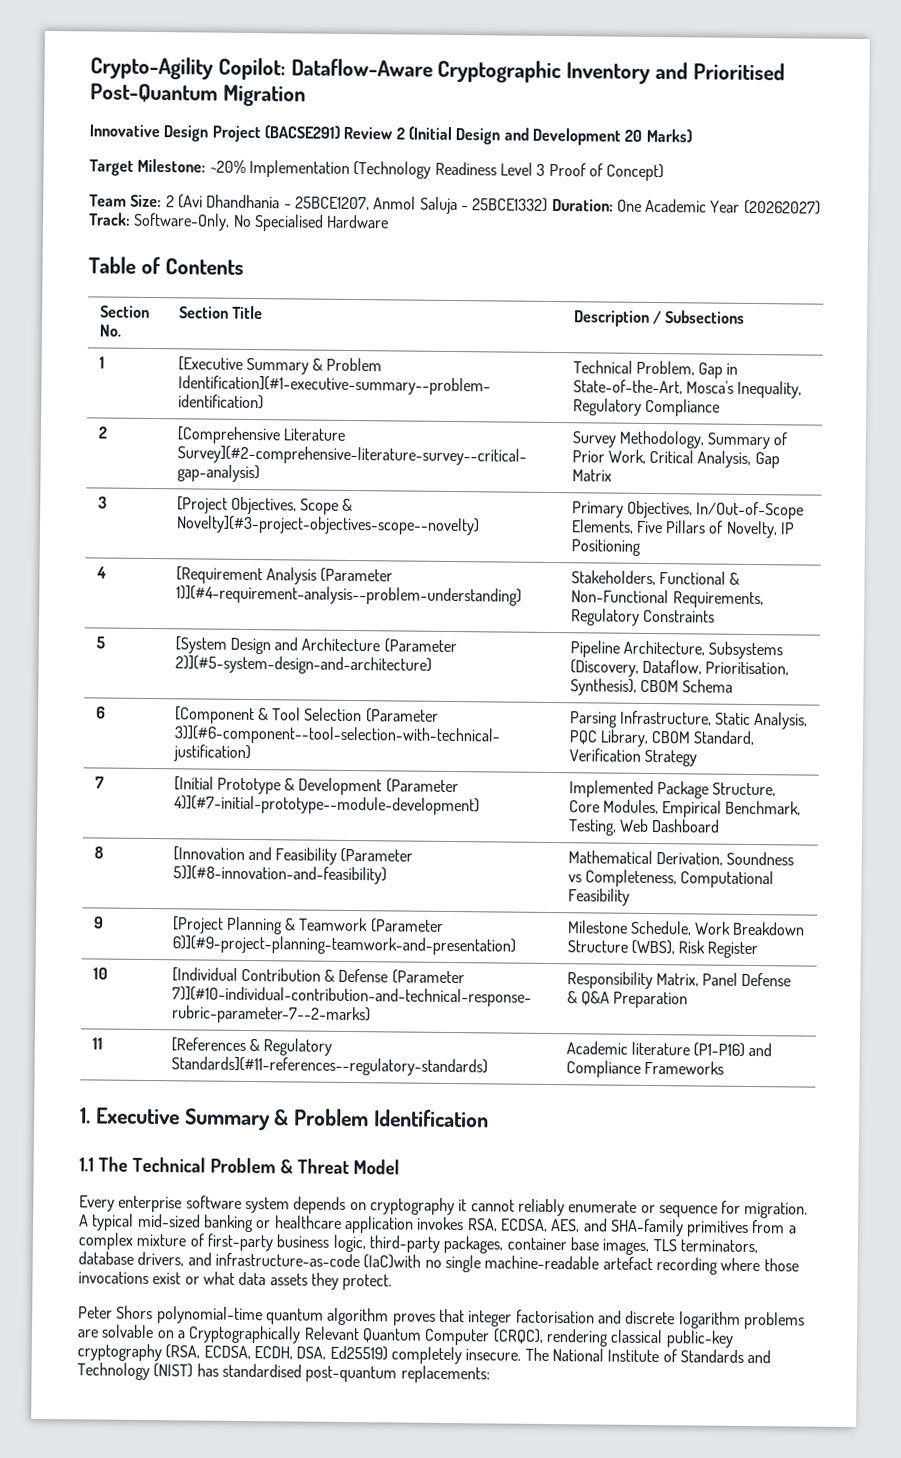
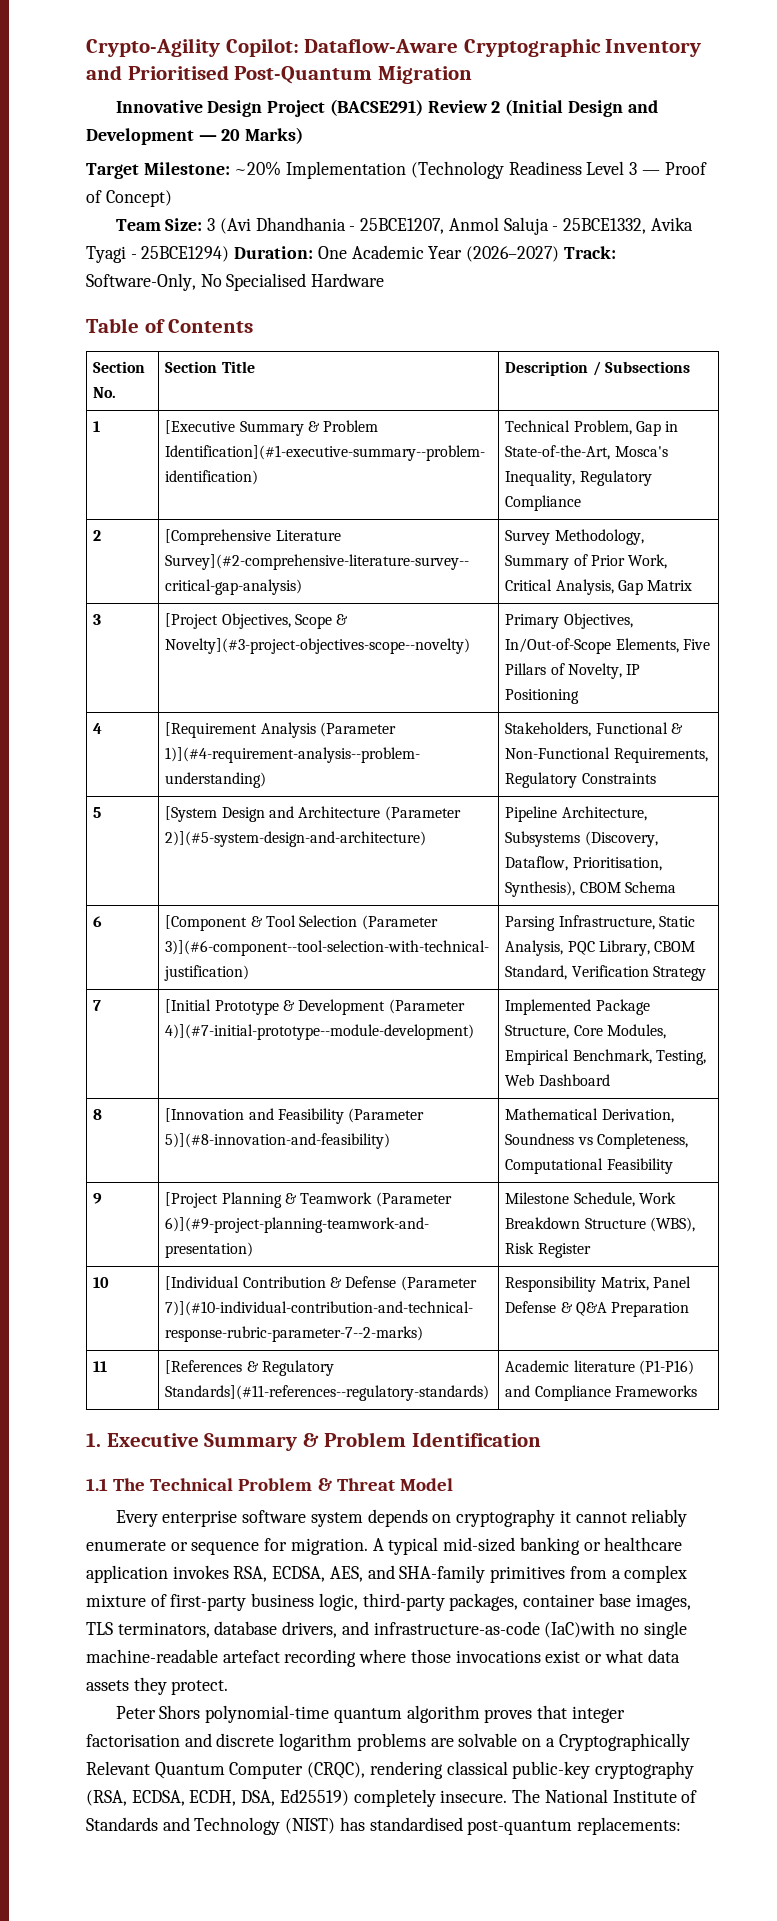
(621, 136) none -> [198,135,217,141] —
(546, 169) none -> [641,170,660,175] —
[165,195,175,208] 2 -> [207,218,216,231] 3
[472,197,549,212] 25BCE1332) -> [562,217,693,234] [86,246,230,263] 25BCE1332, Avika Tyagi - 25BCE1294)
[743,199,821,215] (20262027) -> [466,246,560,262] (2026–2027)

